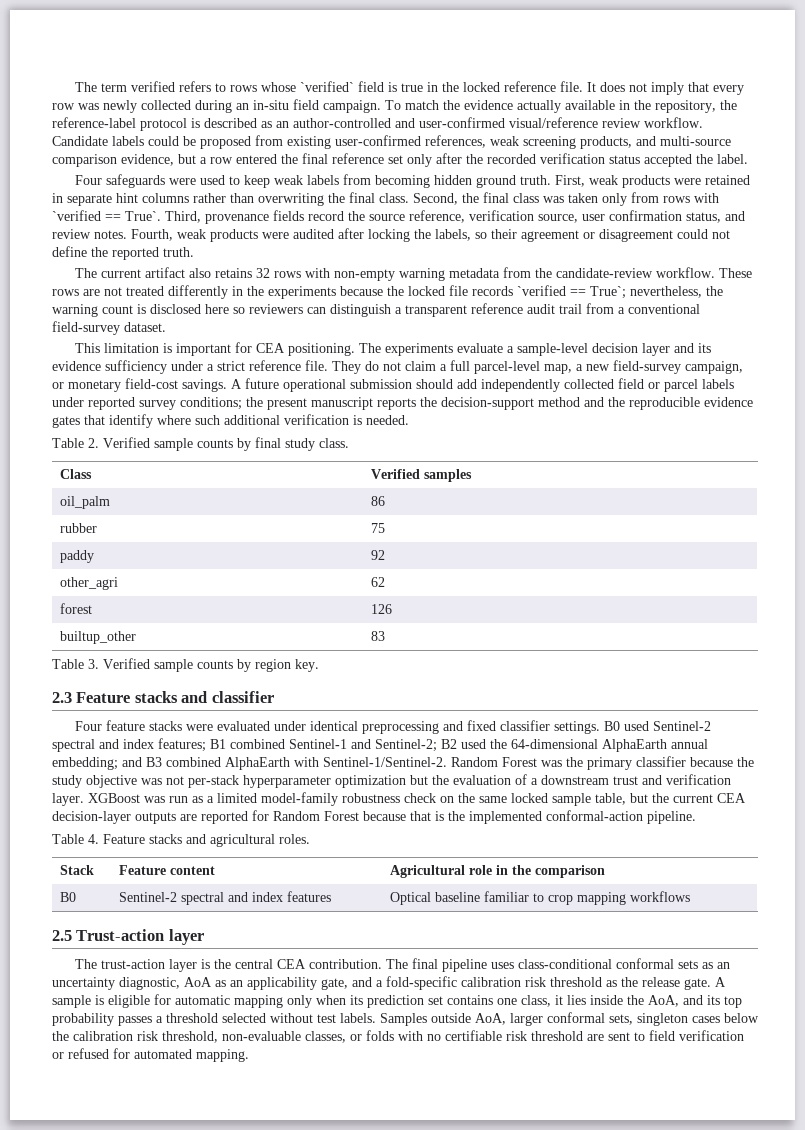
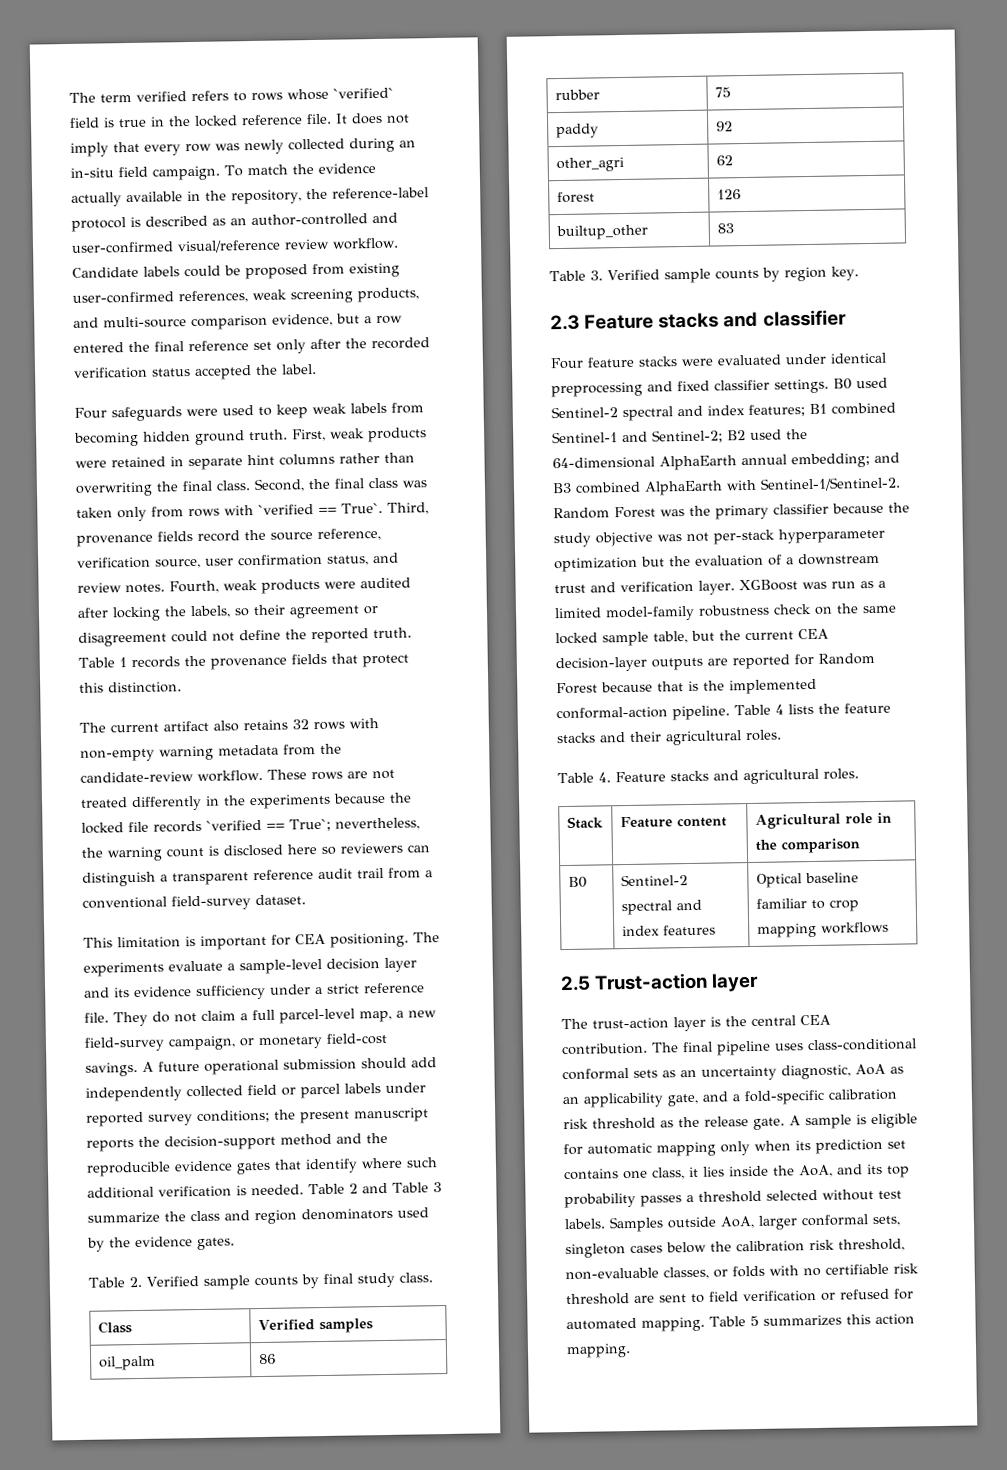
(194, 252) none -> [78,653,409,670] [79,681,182,694] Table 1 records the provenance fields that protect this distinction.
(409, 420) none -> [308,1182,442,1195] [87,1207,429,1225] [87,1236,235,1252] Table 2 and Table 3 summarize the class and region denominators used by the evidence gates.
(696, 817) none -> [734,702,891,716] [556,729,782,746] Table 4 lists the feature stacks and their agricultural roles.
(249, 1055) none -> [709,1313,915,1327] [566,1343,631,1359] Table 5 summarizes this action mapping.

